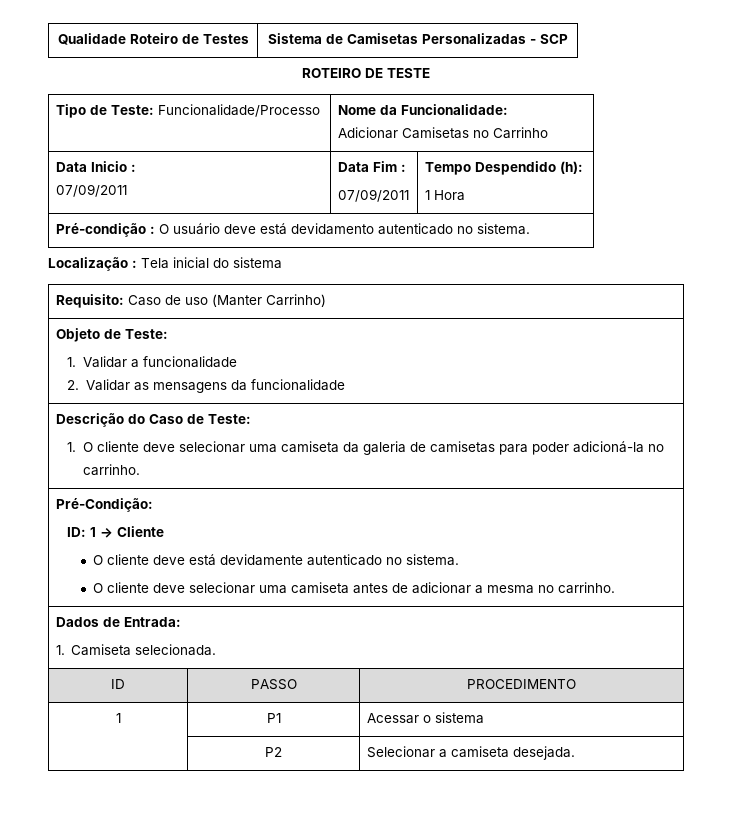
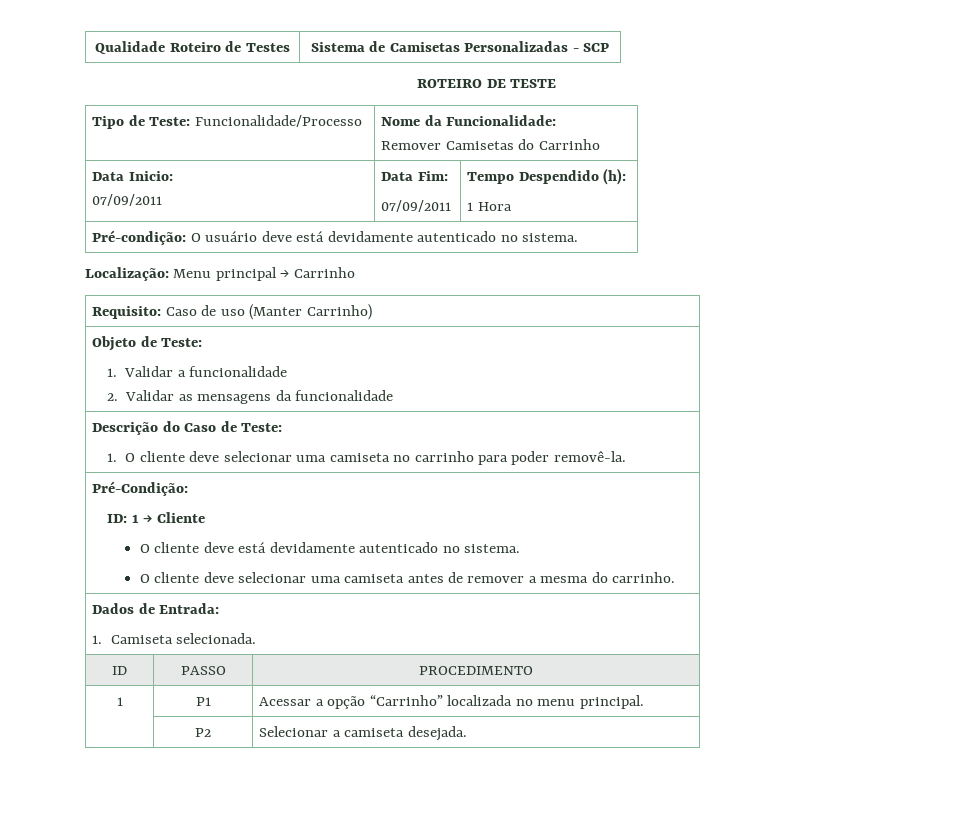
[337,127,489,139] Adicionar Camisetas no -> [381,139,535,150] Remover Camisetas do
[90,161,136,172] Inicio : -> [128,171,173,181] Inicio:
[372,161,406,172] Fim : -> [417,171,448,181] Fim:
[55,223,155,237] Pré-condição : -> [92,230,187,245] Pré-condição:
[290,223,530,235] [48,257,282,271] devidamento autenticado no sistema. // Localização : Tela inicial do sistema -> [327,231,579,242] [85,267,355,281] devidamente autenticado no sistema. // Localização: Menu principal → Carrinho
[342,441,664,455] [82,464,140,476] da galeria de camisetas para poder adicioná-la no carrinho. -> [393,451,626,465] no carrinho para poder removê-la.
[412,582,472,594] adicionar -> [467,576,525,583] remover
[538,585,555,593] no -> [591,572,608,583] do
[422,712,484,724] o sistema -> [315,695,644,709] a opção “Carrinho” localizada no menu principal.

